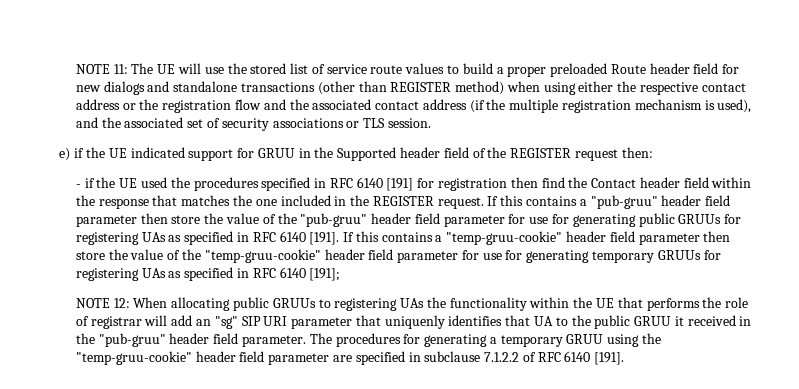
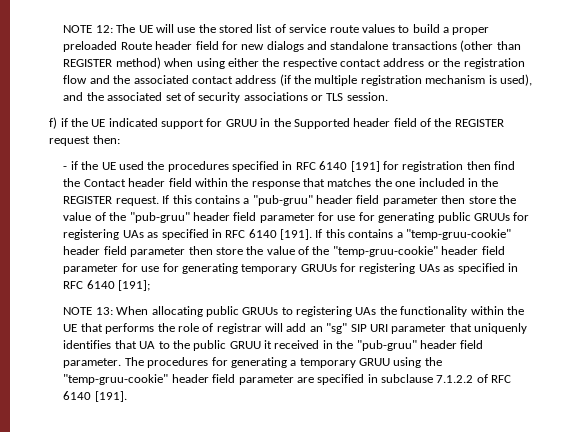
[75,64,128,74] NOTE 11: -> [63,25,113,33] NOTE 12:
[59,148,71,161] e) -> [49,117,58,129] f)
[113,298,130,308] 12: -> [95,307,113,315] 13:

